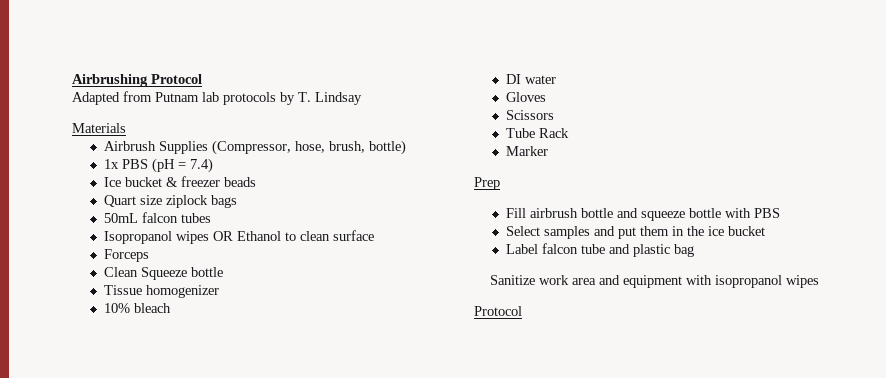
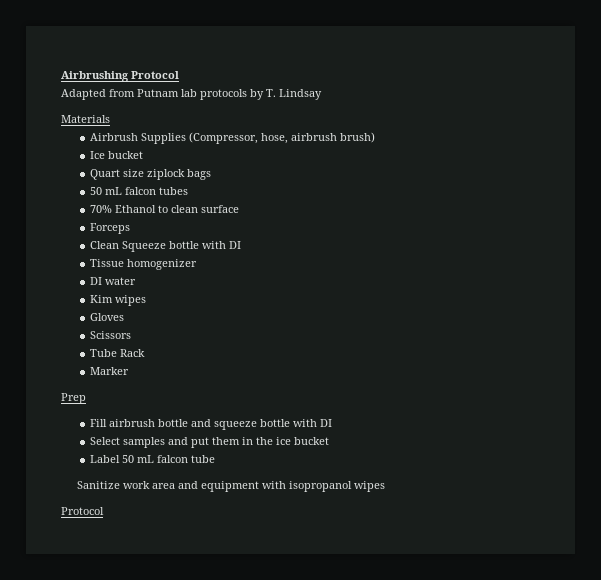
[328,140,406,155] [103,158,213,173] brush, bottle) // 1x PBS (pH = 7.4) -> [290,132,375,143] airbrush brush)
[165,176,256,187] & freezer beads -> (143, 155) none
[103,213,138,223] 50mL -> [89,187,122,195] 50 mL
[103,231,233,244] Isopropanol wipes OR -> [89,205,112,213] 70%
(223, 272) none -> [201,241,241,249] with DI
[103,303,171,313] // 10% bleach -> (197, 264) none
(556, 79) none -> [89,295,146,306] // Kim wipes
[753,208,780,218] PBS -> [319,419,332,427] DI
(538, 249) none -> [121,455,154,463] 50 mL
[608,244,694,257] and plastic bag -> (215, 459) none

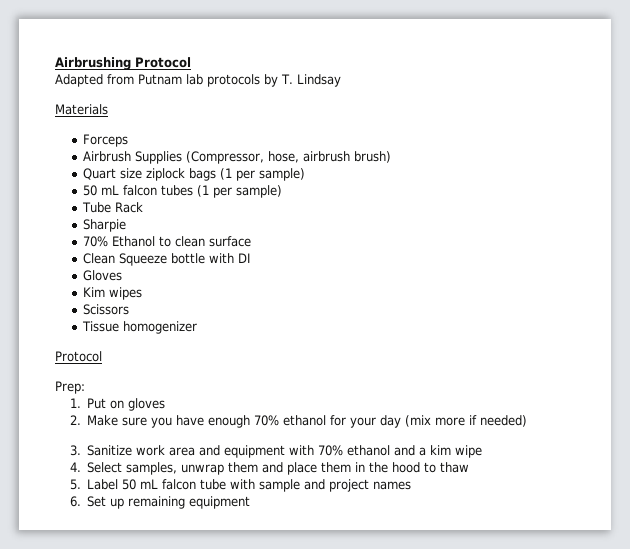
(110, 119) none -> [83,134,129,147] // Forceps
[89,151,143,159] // Ice bucket -> (392, 157) none
(211, 174) none -> [220,168,306,181] (1 per sample)
(188, 191) none -> [197,185,283,198] [82,202,144,213] [83,219,127,232] (1 per sample) // Tube Rack // Sharpie
[89,223,130,234] // Forceps -> (252, 241) none
[89,259,197,270] [89,277,136,285] Tissue homogenizer // DI water -> [83,270,123,281] Gloves
[89,313,124,321] // Gloves -> (143, 293) none
[89,349,145,357] [89,367,129,375] [61,393,86,404] [89,419,332,430] [89,437,329,448] [89,455,215,463] Tube Rack // Marker // Prep // Fill airbrush bottle and squeeze bottle with DI // Select samples and put them in the ice bucket // Label 50 mL falcon tube // -> [82,321,198,334] [55,351,102,362] [55,381,85,394] [69,398,165,411] [69,415,527,428] [69,445,81,456] Tissue homogenizer // Protocol // Prep: // 1. Put on gloves // 2. Make sure you have enough 70% ethanol for your day (mix more if needed) // 3.
[289,481,386,492] [61,507,104,515] isopropanol wipes // Protocol -> [317,445,482,458] [69,462,469,475] [69,479,411,492] [69,496,250,509] 70% ethanol and a kim wipe // 4. Select samples, unwrap them and place them in the hood to thaw // 5. Label 50 mL falcon tube with sample and project names // 6. Set up remaining equipment

